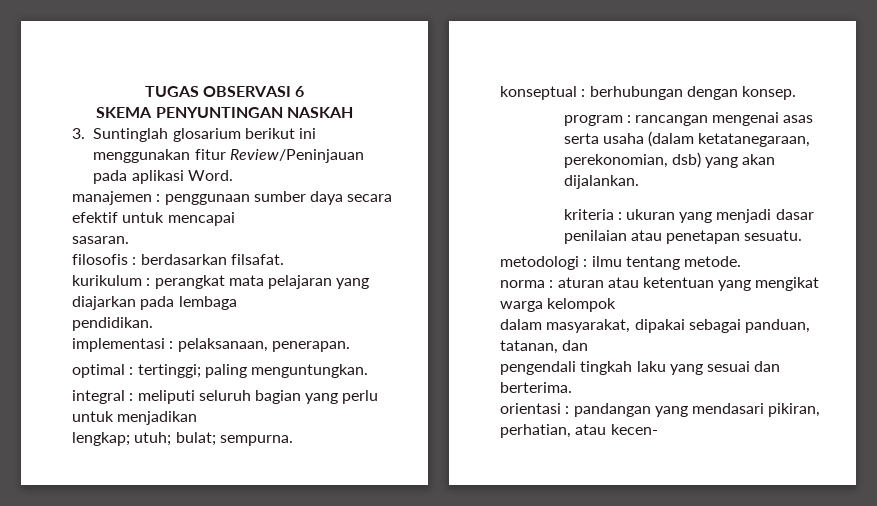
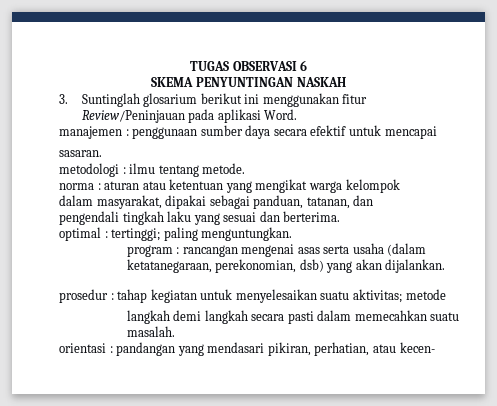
[72,254,284,265] [72,275,370,289] [72,296,237,310] [72,317,154,331] [72,338,350,352] [72,364,368,378] [72,390,379,404] [72,411,198,425] [72,432,293,446] [500,86,796,100] [563,112,814,126] [563,131,811,147] [563,152,776,168] [563,175,639,189] [563,209,814,223] [563,230,803,244] // filosofis : berdasarkan filsafat. // kurikulum : perangkat mata pelajaran yang diajarkan pada lembaga // pendidikan. // implementasi : pelaksanaan, penerapan. // optimal : tertinggi; paling menguntungkan. // integral : meliputi seluruh bagian yang perlu untuk menjadikan // lengkap; utuh; bulat; sempurna. // konseptual : berhubungan dengan konsep. // program : rancangan mengenai asas serta usaha (dalam ketatanegaraan, perekonomian, dsb) yang akan dijalankan. // kriteria : ukuran yang menjadi dasar penilaian atau penetapan sesuatu. -> (103, 153) none
(573, 387) none -> [59,227,293,241] [126,243,427,257] [126,259,446,273] [59,289,446,303] [126,310,460,324] [126,326,175,337] // optimal : tertinggi; paling menguntungkan. // program : rancangan mengenai asas serta usaha (dalam ketatanegaraan, perekonomian, dsb) yang akan dijalankan. // prosedur : tahap kegiatan untuk menyelesaikan suatu aktivitas; metode // langkah demi langkah secara pasti dalam memecahkan suatu masalah.

